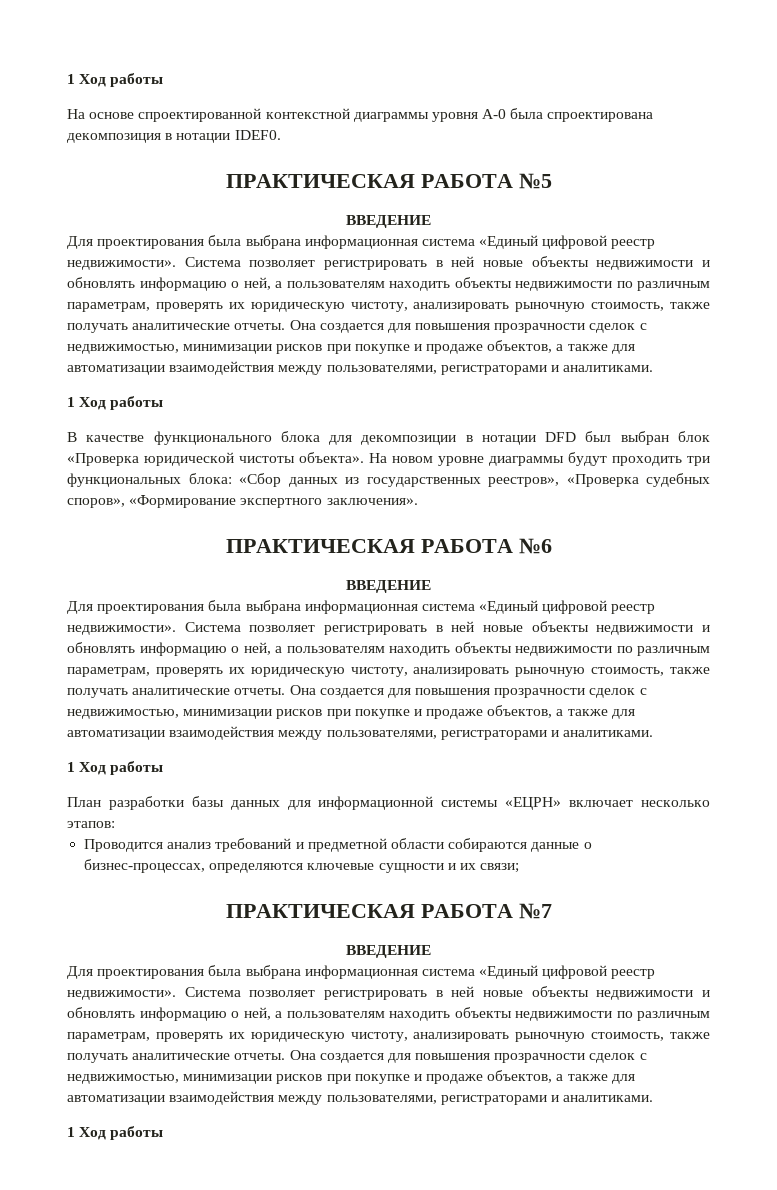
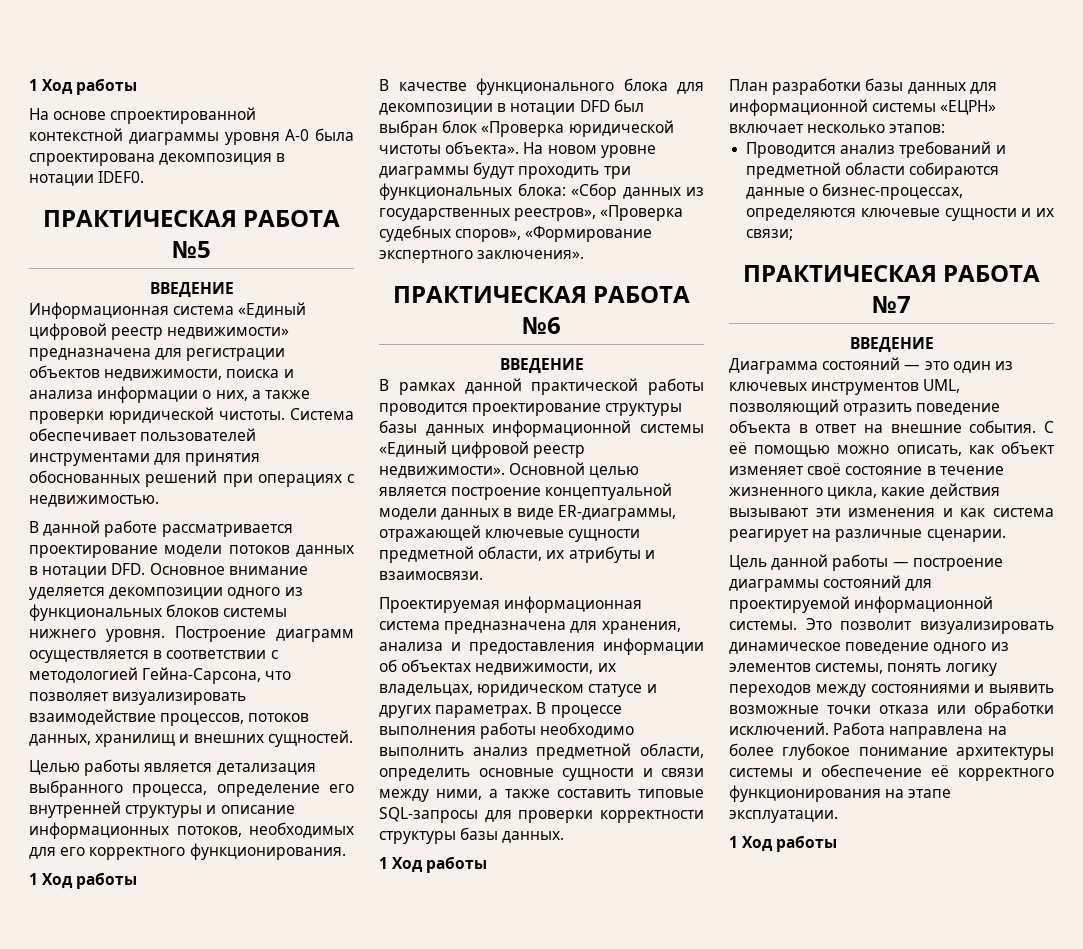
[67,235,656,249] [67,256,710,270] [67,277,710,291] [67,302,710,312] [67,320,647,333] [67,340,635,354] [67,361,654,375] Для проектирования была выбрана информационная система «Единый цифровой реестр недвижимости». Система позволяет регистрировать в ней новые объекты недвижимости и обновлять информацию о ней, а пользователям находить объекты недвижимости по различным параметрам, проверять их юридическую чистоту, анализировать рыночную стоимость, также получать аналитические отчеты. Она создается для повышения прозрачности сделок с недвижимостью, минимизации рисков при покупке и продаже объектов, а также для автоматизации взаимодействия между пользователями, регистраторами и аналитиками. -> [29,302,307,319] [29,323,290,340] [29,348,286,361] [29,365,294,381] [29,386,310,403] [29,407,354,424] [29,428,257,441] [29,453,261,466] [29,470,354,487] [29,495,159,507] [29,520,293,537] [29,545,354,558] [29,563,308,578] [29,587,303,600] [29,604,288,621] [29,626,354,642] [29,650,278,663] [29,667,292,684] [29,692,247,705] [29,709,310,726] [29,730,353,747] [29,759,316,776] [29,780,354,797] [29,801,295,818] [29,822,354,839] [29,843,346,860] Информационная система «Единый цифровой реестр недвижимости» предназначена для регистрации объектов недвижимости, поиска и анализа информации о них, а также проверки юридической чистоты. Система обеспечивает пользователей инструментами для принятия обоснованных решений при операциях с недвижимостью. // В данной работе рассматривается проектирование модели потоков данных в нотации DFD. Основное внимание уделяется декомпозиции одного из функциональных блоков системы нижнего уровня. Построение диаграмм осуществляется в соответствии с методологией Гейна-Сарсона, что позволяет визуализировать взаимодействие процессов, потоков данных, хранилищ и внешних сущностей. // Целью работы является детализация выбранного процесса, определение его внутренней структуры и описание информационных потоков, необходимых для его корректного функционирования.
[67,600,656,614] [67,621,710,635] [67,642,710,656] [67,667,710,677] [67,685,647,698] [67,705,635,719] [67,726,654,740] Для проектирования была выбрана информационная система «Единый цифровой реестр недвижимости». Система позволяет регистрировать в ней новые объекты недвижимости и обновлять информацию о ней, а пользователям находить объекты недвижимости по различным параметрам, проверять их юридическую чистоту, анализировать рыночную стоимость, также получать аналитические отчеты. Она создается для повышения прозрачности сделок с недвижимостью, минимизации рисков при покупке и продаже объектов, а также для автоматизации взаимодействия между пользователями, регистраторами и аналитиками. -> [379,378,704,395] [379,403,683,416] [379,420,704,437] [379,441,586,458] [379,462,640,478] [379,483,673,500] [379,505,676,521] [379,525,641,542] [379,546,655,563] [379,571,483,580] [379,596,643,613] [379,621,681,634] [379,638,704,655] [379,659,616,675] [379,684,657,697] [379,702,622,718] [379,722,635,739] [379,743,704,760] [379,768,704,781] [379,789,704,802] [379,807,704,823] [379,827,565,844] В рамках данной практической работы проводится проектирование структуры базы данных информационной системы «Единый цифровой реестр недвижимости». Основной целью является построение концептуальной модели данных в виде ER-диаграммы, отражающей ключевые сущности предметной области, их атрибуты и взаимосвязи. // Проектируемая информационная система предназначена для хранения, анализа и предоставления информации об объектах недвижимости, их владельцах, юридическом статусе и других параметрах. В процессе выполнения работы необходимо выполнить анализ предметной области, определить основные сущности и связи между ними, а также составить типовые SQL-запросы для проверки корректности структуры базы данных.
[67,965,656,979] [67,986,710,1000] [67,1007,710,1021] [67,1032,710,1042] [67,1050,647,1063] [67,1070,635,1084] [67,1091,654,1105] Для проектирования была выбрана информационная система «Единый цифровой реестр недвижимости». Система позволяет регистрировать в ней новые объекты недвижимости и обновлять информацию о ней, а пользователям находить объекты недвижимости по различным параметрам, проверять их юридическую чистоту, анализировать рыночную стоимость, также получать аналитические отчеты. Она создается для повышения прозрачности сделок с недвижимостью, минимизации рисков при покупке и продаже объектов, а также для автоматизации взаимодействия между пользователями, регистраторами и аналитиками. -> [729,357,1013,374] [729,379,961,395] [729,399,1001,416] [729,420,1054,433] [729,441,1055,457] [729,463,1004,475] [729,483,1000,499] [729,508,1054,517] [729,529,1006,542] [729,554,1003,571] [729,575,933,592] [729,596,994,613] [729,618,1054,634] [729,642,1009,654] [729,663,997,676] [729,684,1054,697] [729,701,1054,718] [729,722,1007,739] [729,743,1054,760] [729,764,1054,781] [729,785,952,802] [729,810,838,823] Диаграмма состояний — это один из ключевых инструментов UML, позволяющий отразить поведение объекта в ответ на внешние события. С её помощью можно описать, как объект изменяет своё состояние в течение жизненного цикла, какие действия вызывают эти изменения и как система реагирует на различные сценарии. // Цель данной работы — построение диаграммы состояний для проектируемой информационной системы. Это позволит визуализировать динамическое поведение одного из элементов системы, понять логику переходов между состояниями и выявить возможные точки отказа или обработки исключений. Работа направлена на более глубокое понимание архитектуры системы и обеспечение её корректного функционирования на этапе эксплуатации.

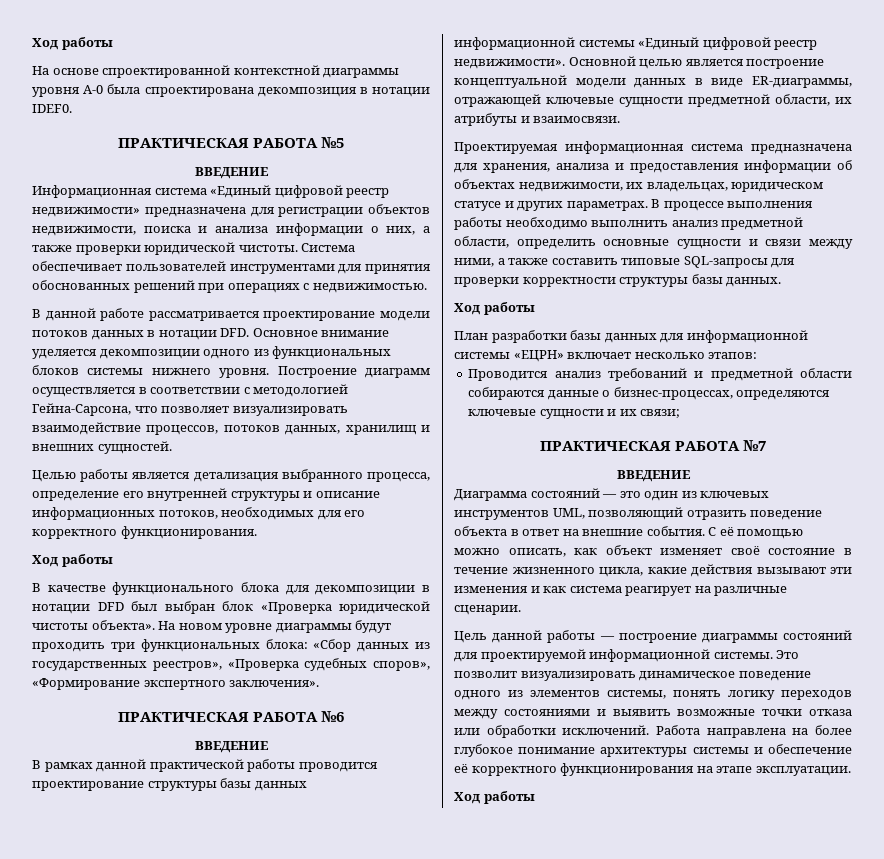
[29,79,38,91] 1 -> (32, 44) none
[29,873,38,885] 1 -> (257, 532) none
[379,857,388,869] 1 -> (782, 282) none
[729,836,738,848] 1 -> (851, 771) none

